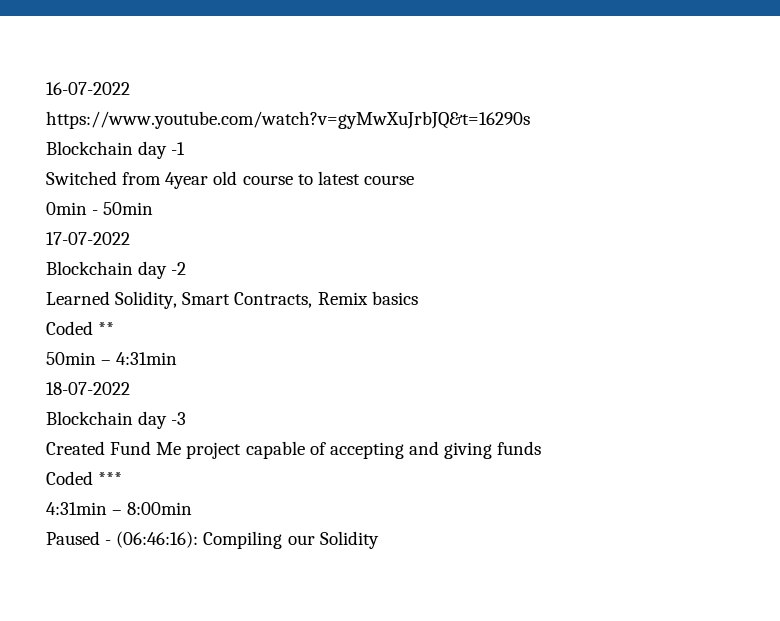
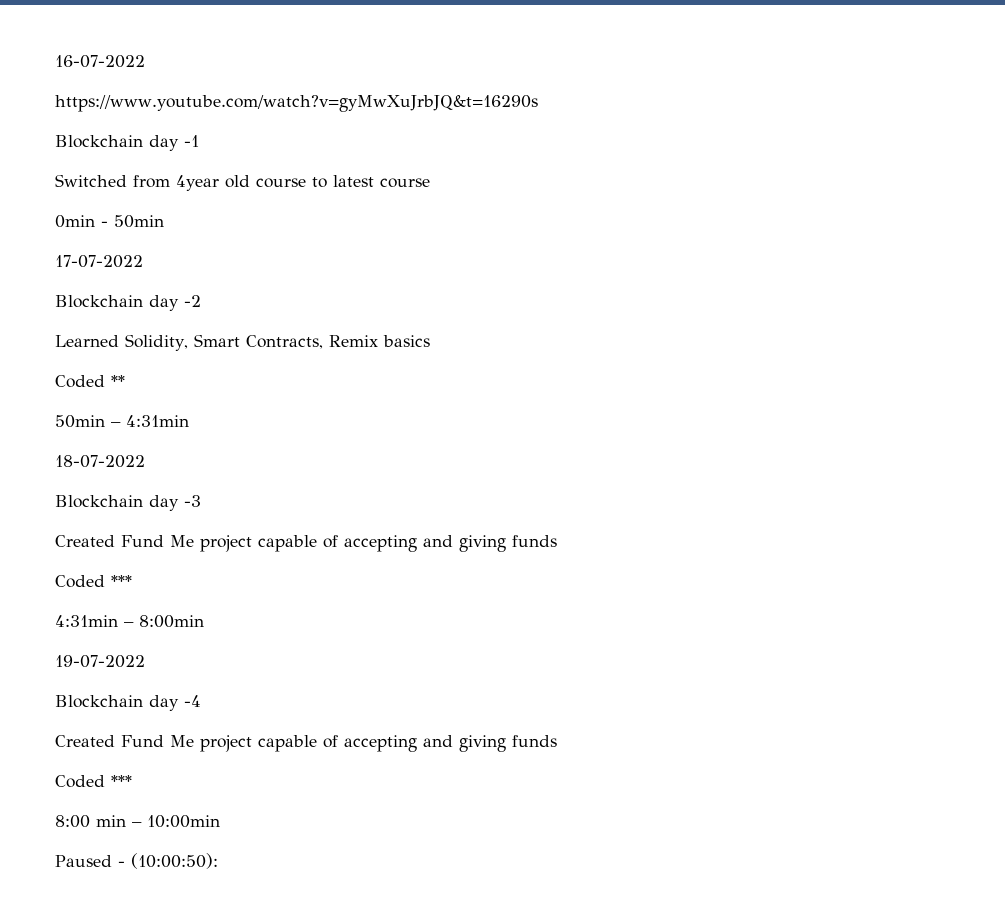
[46,531,379,549] Paused - (06:46:16): Compiling our Solidity -> [55,655,145,668] [55,695,201,711] [55,735,557,752] [55,775,132,788] [55,815,220,828] [55,853,218,869] 19-07-2022 // Blockchain day -4 // Created Fund Me project capable of accepting and giving funds // Coded *** // 8:00 min – 10:00min // Paused - (10:00:50):

